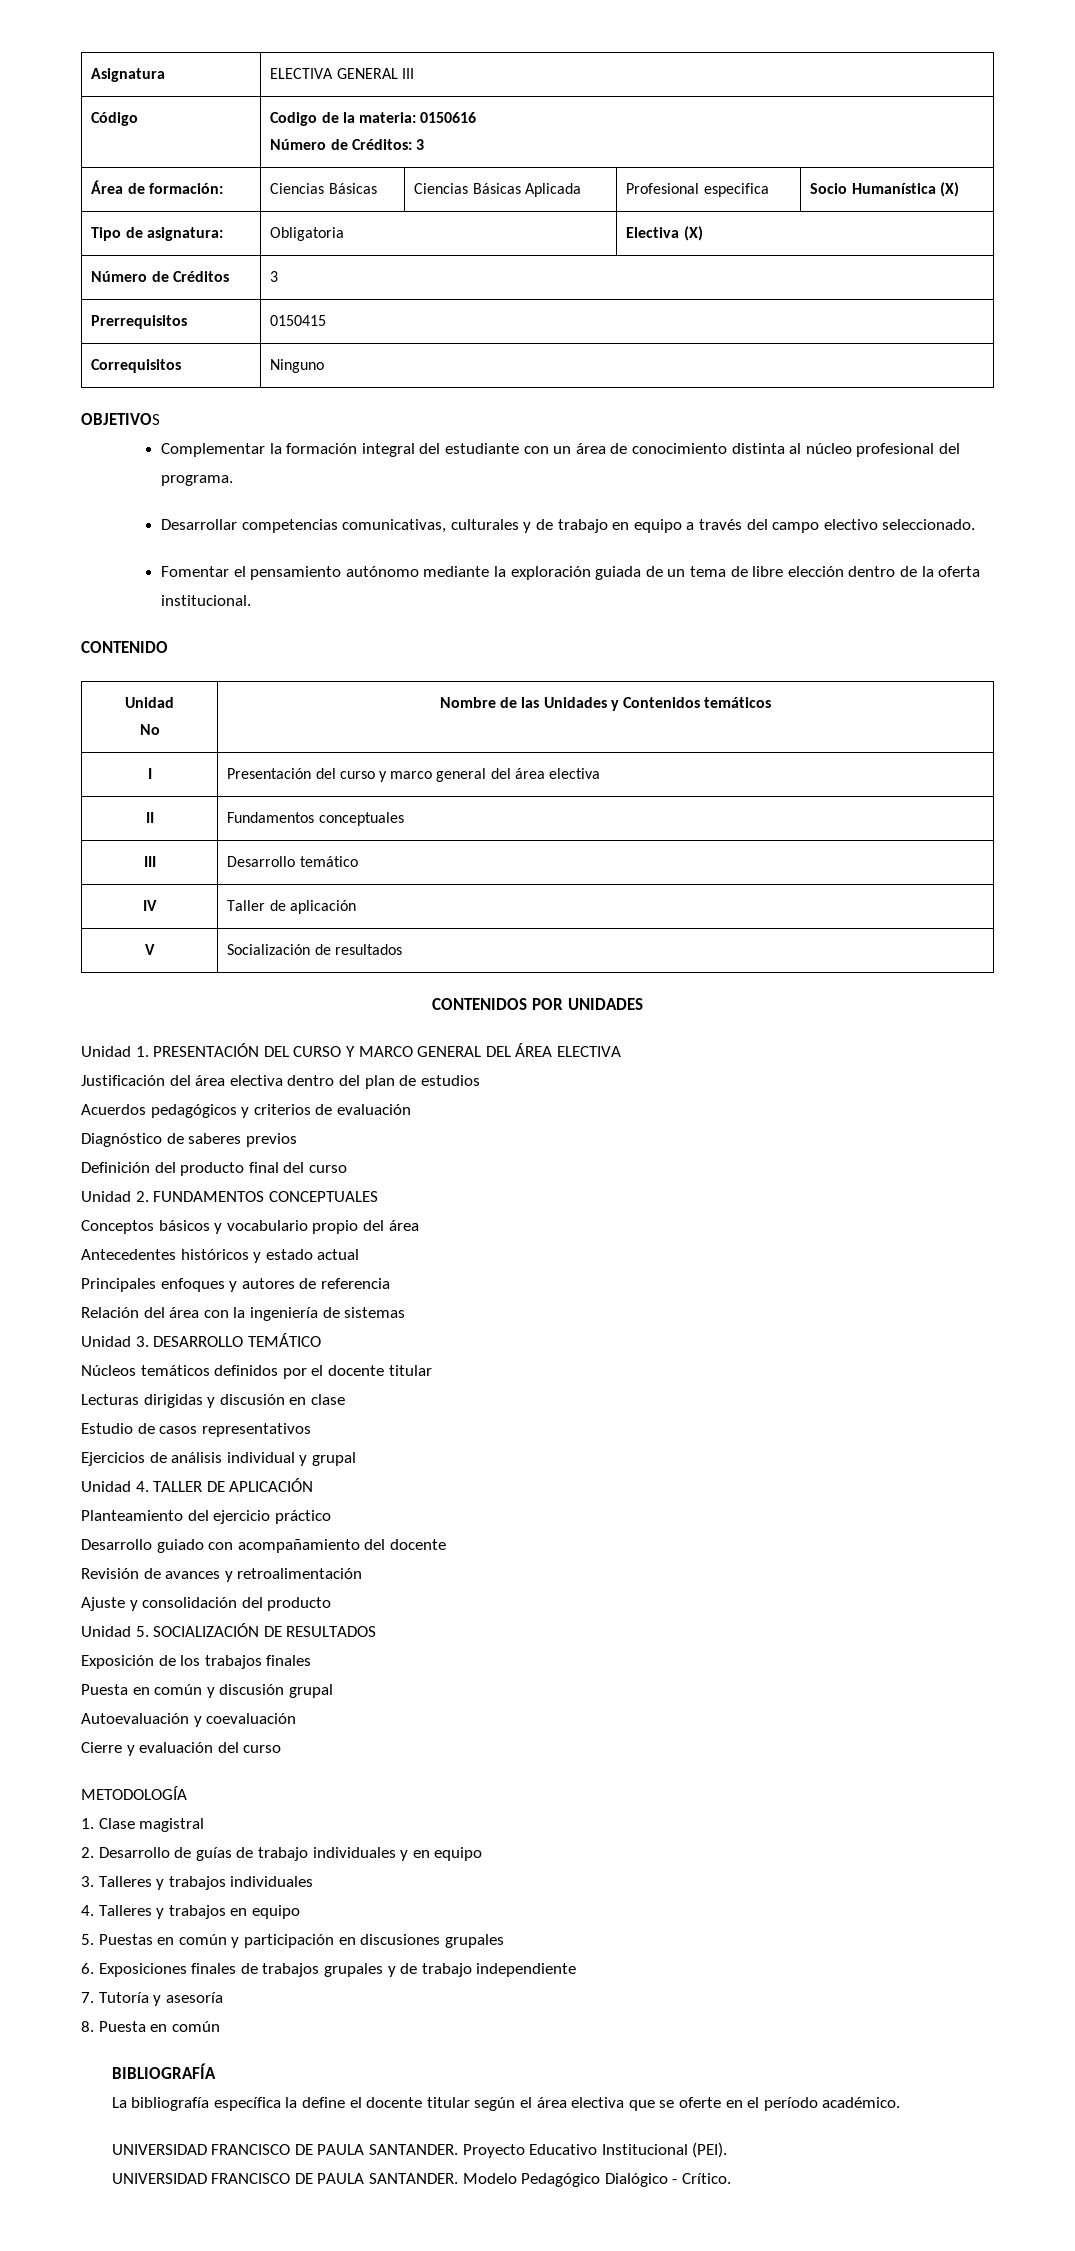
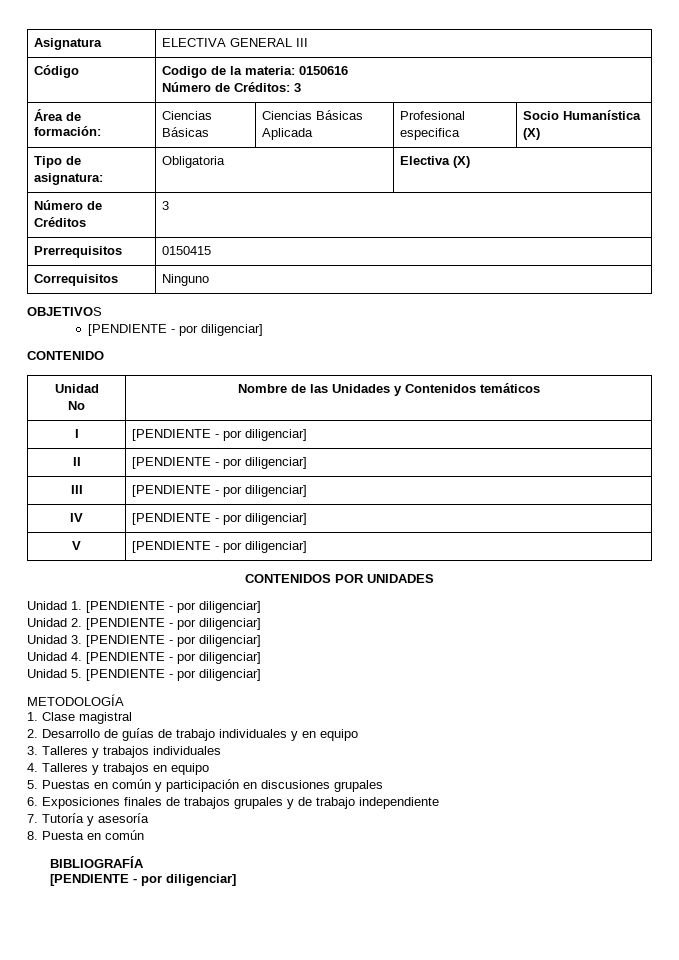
[161,443,960,457] [161,475,234,486] [161,519,976,533] [161,566,981,580] [161,595,252,606] Complementar la formación integral del estudiante con un área de conocimiento distinta al núcleo profesional del programa. // Desarrollar competencias comunicativas, culturales y de trabajo en equipo a través del campo electivo seleccionado. // Fomentar el pensamiento autónomo mediante la exploración guiada de un tema de libre elección dentro de la oferta institucional. -> [88,324,264,336] [PENDIENTE - por diligenciar]
[227,768,600,782] [145,812,154,823] [227,812,404,826] [143,856,156,867] [227,856,358,867] [143,900,157,911] [227,900,356,914] [145,944,155,955] [227,944,402,955] Presentación del curso y marco general del área electiva // II | Fundamentos conceptuales // III | Desarrollo temático // IV | Taller de aplicación // V | Socialización de resultados -> [132,429,308,441] [72,457,81,466] [132,457,308,469] [70,485,83,494] [132,485,308,497] [70,513,83,522] [132,513,308,525] [72,541,81,550] [132,541,308,553] [PENDIENTE - por diligenciar] // II | [PENDIENTE - por diligenciar] // III | [PENDIENTE - por diligenciar] // IV | [PENDIENTE - por diligenciar] // V | [PENDIENTE - por diligenciar]
[153,1043,621,1057] [81,1075,480,1089] [81,1104,411,1118] [81,1133,297,1147] [81,1162,347,1176] [81,1191,378,1202] [81,1220,419,1234] [81,1249,360,1263] [81,1278,390,1292] [81,1307,406,1321] [81,1333,321,1347] [81,1365,432,1379] [81,1394,345,1408] [81,1423,311,1437] [81,1452,356,1466] [81,1478,314,1492] [81,1510,331,1524] [81,1539,446,1553] [81,1568,363,1582] [81,1597,332,1611] [81,1623,377,1637] [81,1655,312,1669] [81,1684,333,1698] [81,1713,297,1727] [81,1742,282,1756] PRESENTACIÓN DEL CURSO Y MARCO GENERAL DEL ÁREA ELECTIVA // Justificación del área electiva dentro del plan de estudios // Acuerdos pedagógicos y criterios de evaluación // Diagnóstico de saberes previos // Definición del producto final del curso // Unidad 2. FUNDAMENTOS CONCEPTUALES // Conceptos básicos y vocabulario propio del área // Antecedentes históricos y estado actual // Principales enfoques y autores de referencia // Relación del área con la ingeniería de sistemas // Unidad 3. DESARROLLO TEMÁTICO // Núcleos temáticos definidos por el docente titular // Lecturas dirigidas y discusión en clase // Estudio de casos representativos // Ejercicios de análisis individual y grupal // Unidad 4. TALLER DE APLICACIÓN // Planteamiento del ejercicio práctico // Desarrollo guiado con acompañamiento del docente // Revisión de avances y retroalimentación // Ajuste y consolidación del producto // Unidad 5. SOCIALIZACIÓN DE RESULTADOS // Exposición de los trabajos finales // Puesta en común y discusión grupal // Autoevaluación y coevaluación // Cierre y evaluación del curso -> [86,601,261,613] [27,618,261,630] [27,635,261,647] [27,652,261,664] [27,669,261,681] [PENDIENTE - por diligenciar] // Unidad 2. [PENDIENTE - por diligenciar] // Unidad 3. [PENDIENTE - por diligenciar] // Unidad 4. [PENDIENTE - por diligenciar] // Unidad 5. [PENDIENTE - por diligenciar]
[111,2097,901,2111] [111,2142,728,2158] [111,2173,731,2187] La bibliografía específica la define el docente titular según el área electiva que se oferte en el período académico. // UNIVERSIDAD FRANCISCO DE PAULA SANTANDER. Proyecto Educativo Institucional (PEI). // UNIVERSIDAD FRANCISCO DE PAULA SANTANDER. Modelo Pedagógico Dialógico - Crítico. -> [50,874,237,886] [PENDIENTE - por diligenciar]

